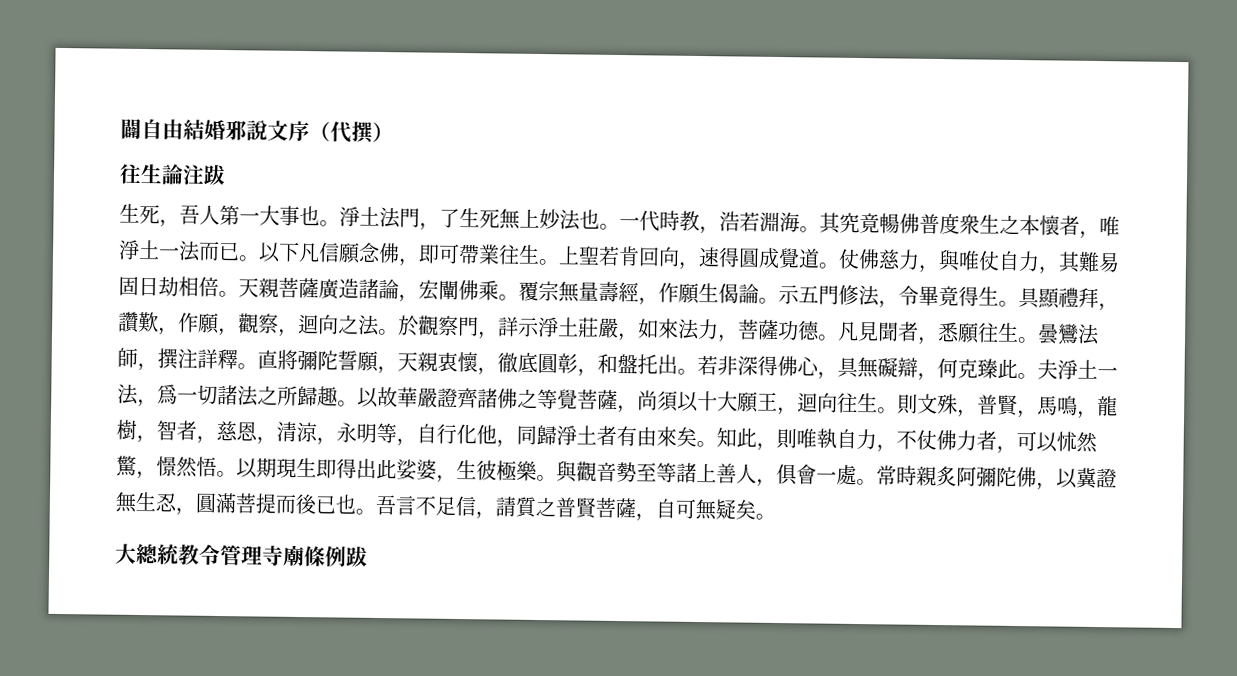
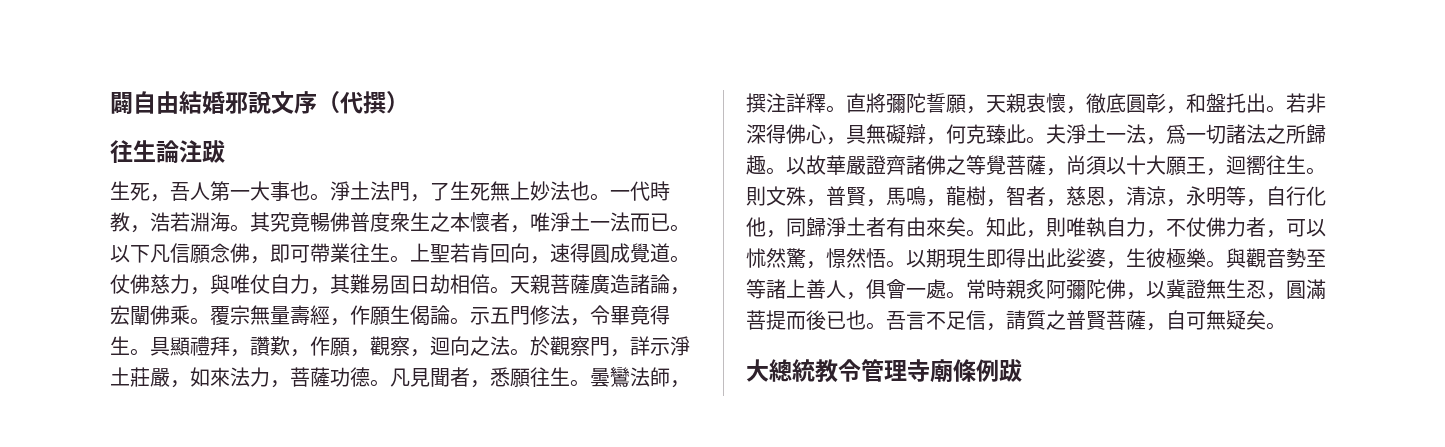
[817,392,838,413] 向 -> [1246,155,1266,176] 嚮

